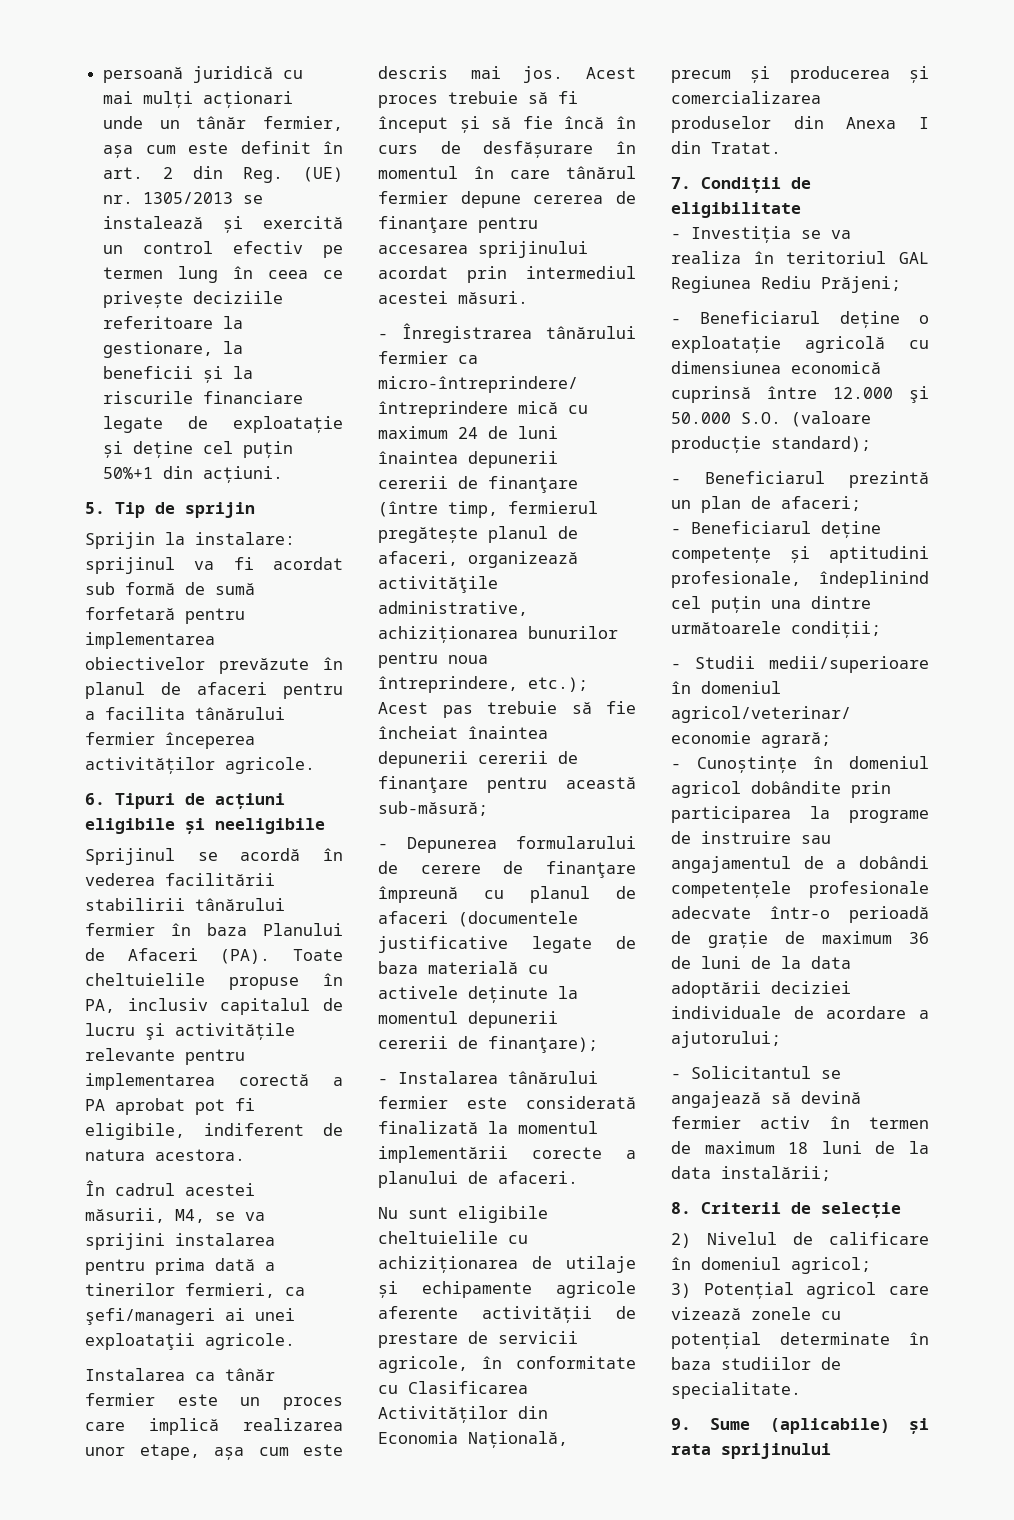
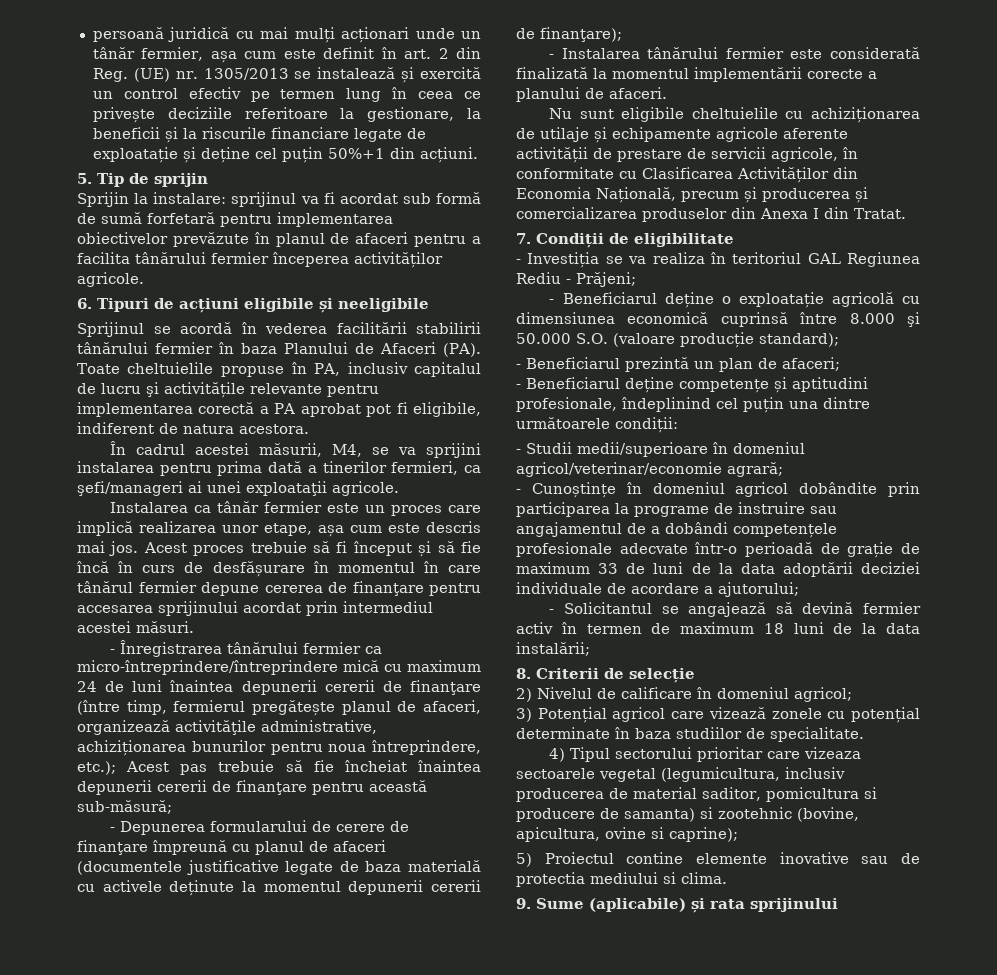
(811, 282) none -> [566,279,571,284] -
[833,387,893,399] 12.000 -> [849,313,895,324] 8.000
[791,621,881,638] condiții; -> [615,417,678,433] condiții:
[909,932,929,944] 36 -> [598,563,619,574] 33
(801, 1390) none -> [549,747,862,762] [516,767,845,782] [516,787,877,802] [516,807,859,822] [516,827,738,842] [516,852,920,867] [516,872,727,887] // 4) Tipul sectorului prioritar care vizeaza sectoarele vegetal (legumicultura, inclusiv producerea de material saditor, pomicultura si producere de samanta) si zootehnic (bovine, apicultura, ovine si caprine); // 5) Proiectul contine elemente inovative sau de protectia mediului si clima.

